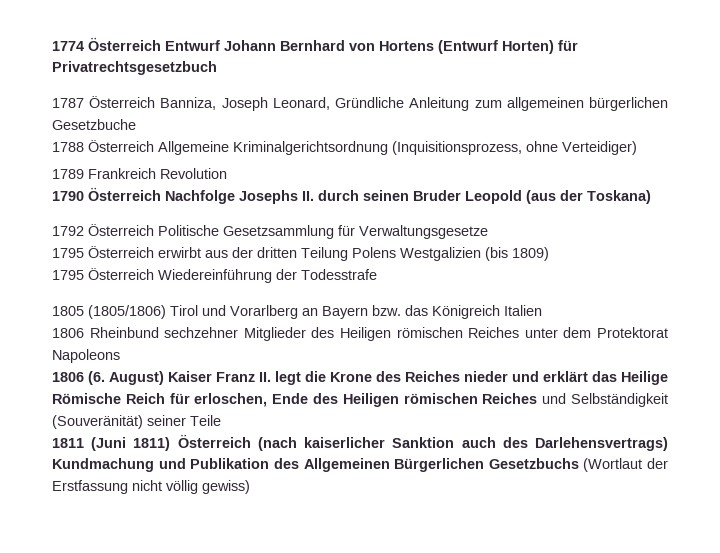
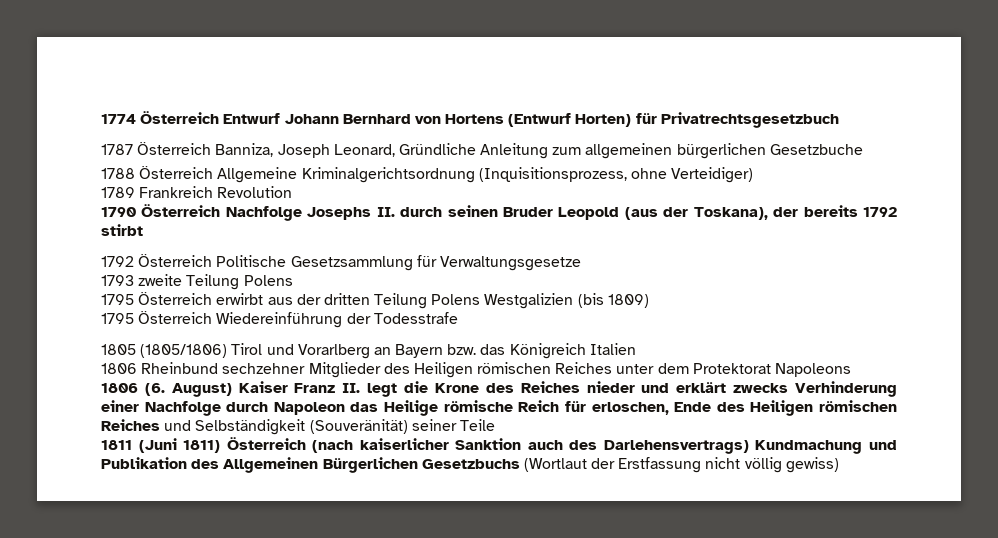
[587,190,651,204] Toskana) -> [693,205,898,220] [101,224,143,236] Toskana), der bereits 1792 stirbt
(488, 232) none -> [101,274,293,290] // 1793 zweite Teilung Polens
(588, 376) none -> [733,381,898,397] [101,400,345,416] zwecks Verhinderung einer Nachfolge durch Napoleon
[52,393,121,404] Römische -> [443,400,513,412] römische

